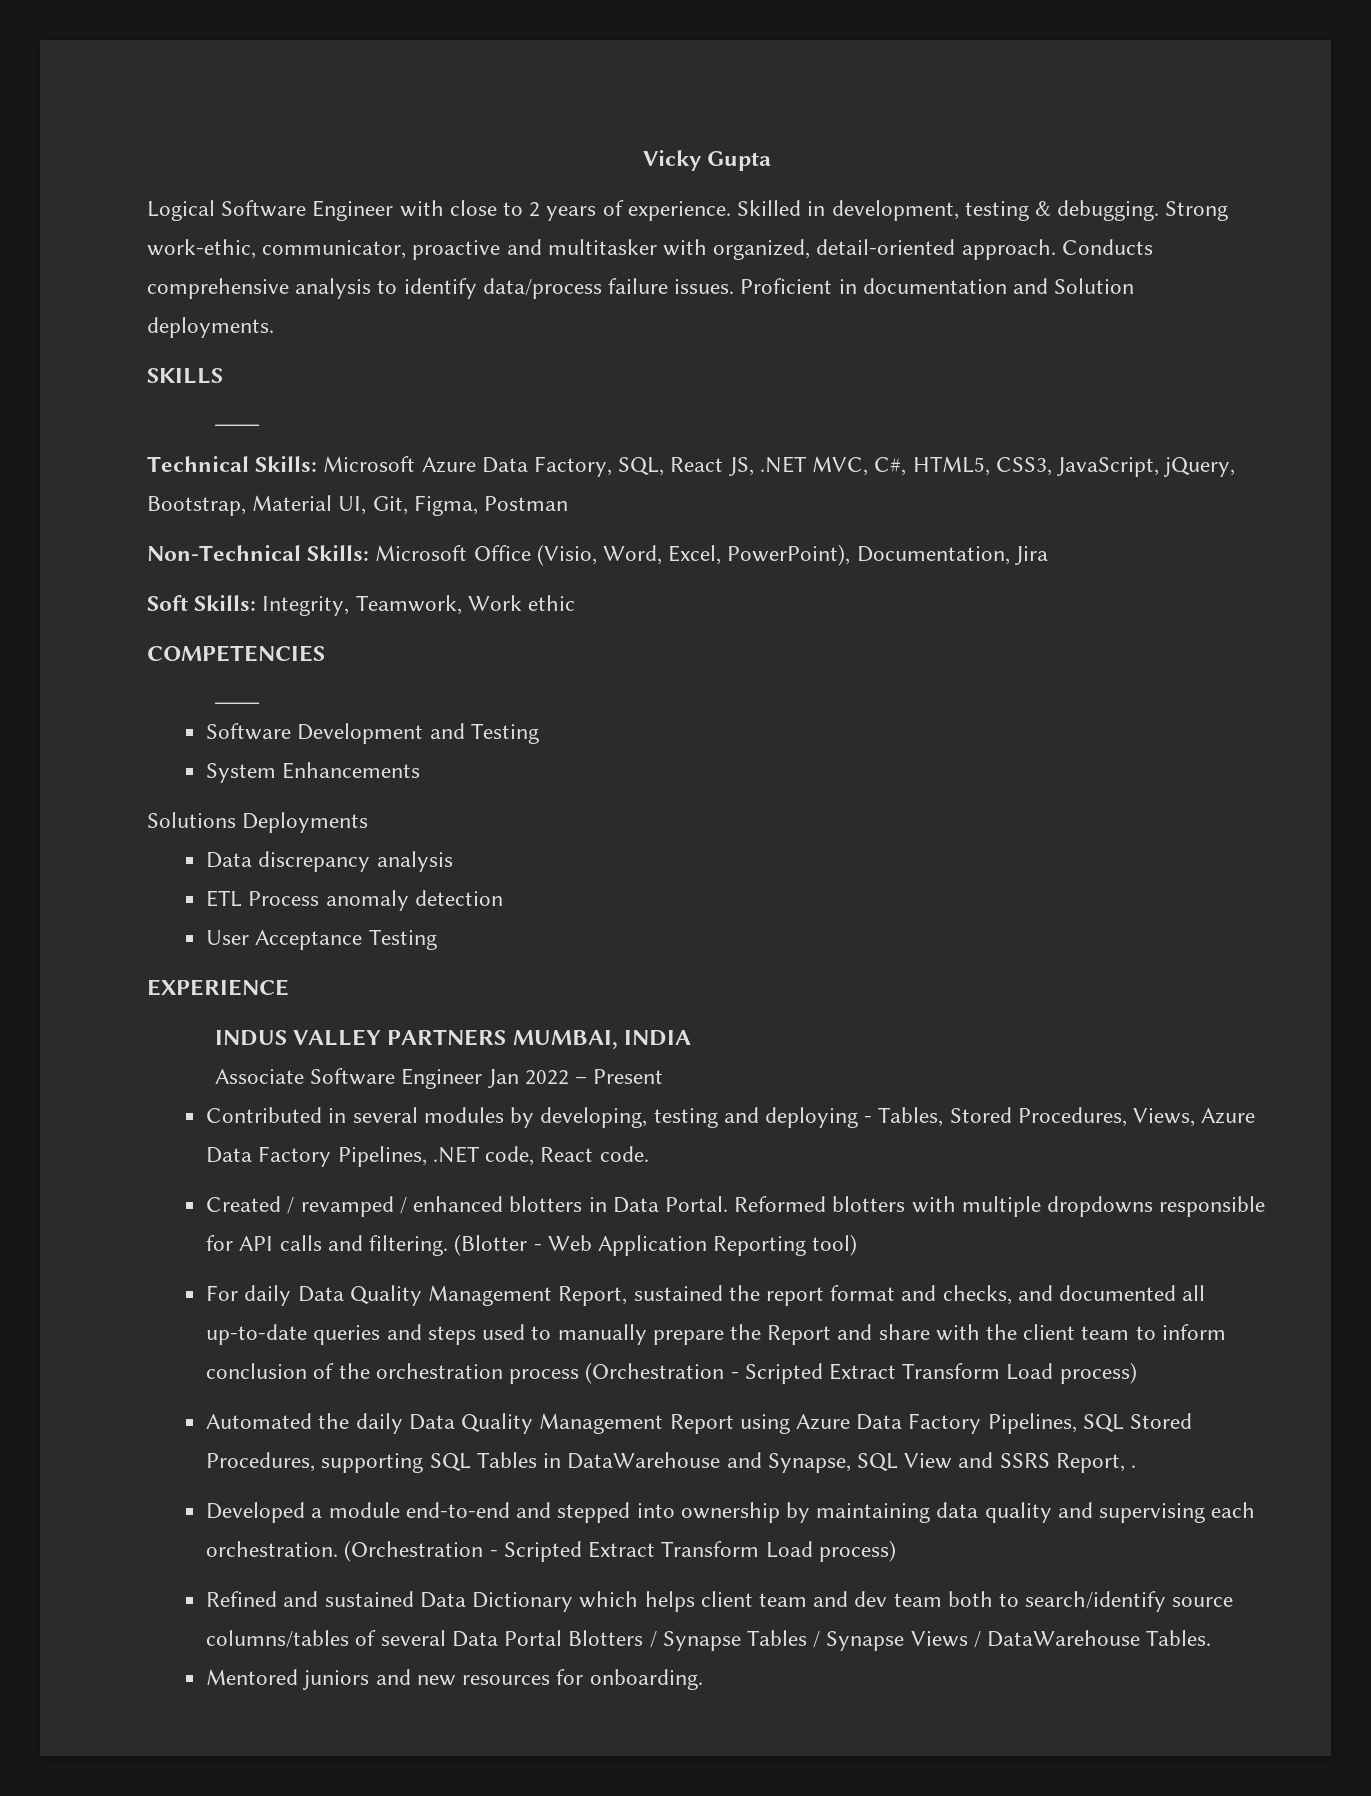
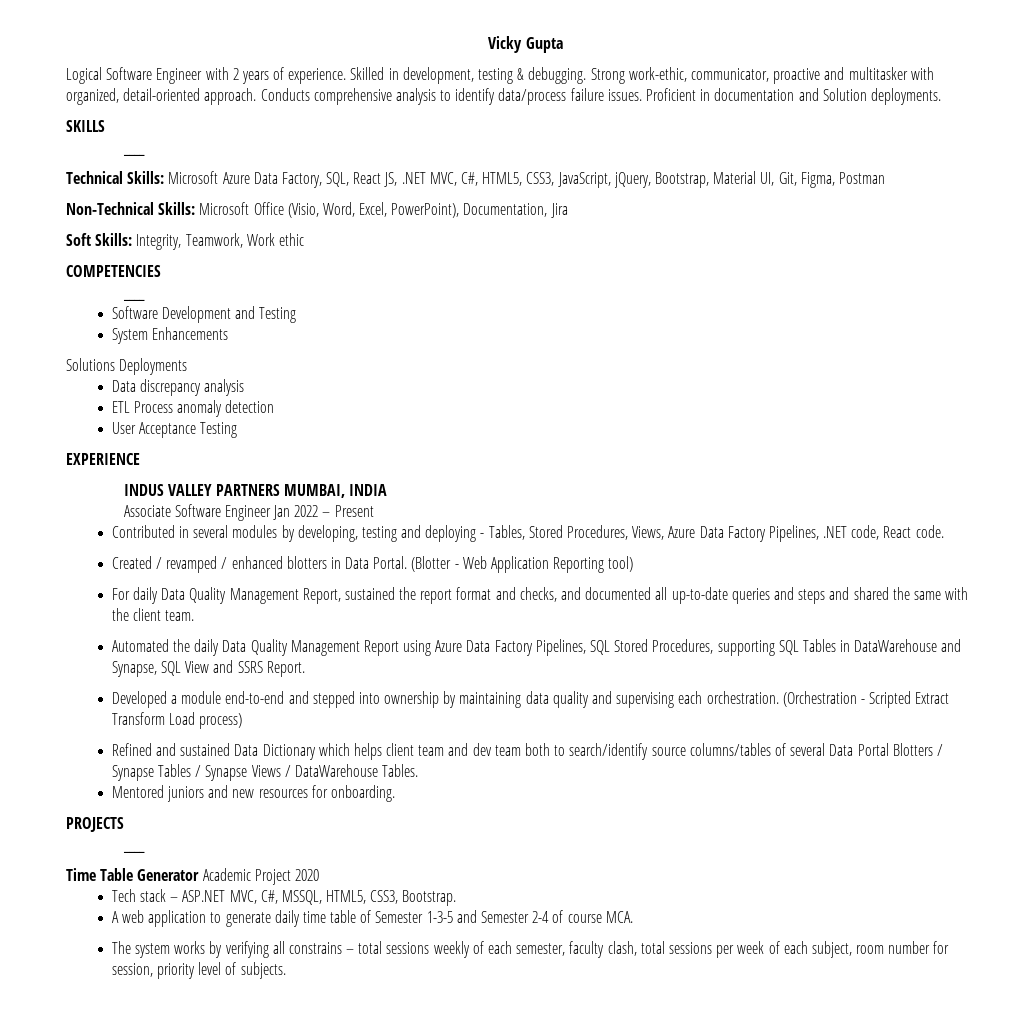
[449,200,524,216] close to -> (229, 73) none
[734,1196,1266,1217] [206,1235,449,1256] Reformed blotters with multiple dropdowns responsible for API calls and filtering. -> (408, 562) none
[482,1324,1226,1345] [206,1362,1137,1384] used to manually prepare the Report and share with the client team to inform conclusion of the orchestration process (Orchestration - Scripted Extract Transform Load process) -> [829,587,969,600] [111,608,195,621] and shared the same with the client team.
[1055,1453,1136,1473] Report, . -> [266,661,305,677] Report.
(703, 1679) none -> [66,817,124,832] [122,850,145,853] [66,868,319,885] [111,889,457,906] [111,910,633,927] [111,941,950,958] [111,962,286,979] // PROJECTS // ____ // Time Table Generator Academic Project 2020 // Tech stack – ASP.NET MVC, C#, MSSQL, HTML5, CSS3, Bootstrap. // A web application to generate daily time table of Semester 1-3-5 and Semester 2-4 of course MCA. // The system works by verifying all constrains – total sessions weekly of each semester, faculty clash, total sessions per week of each subject, room number for session, priority level of subjects.

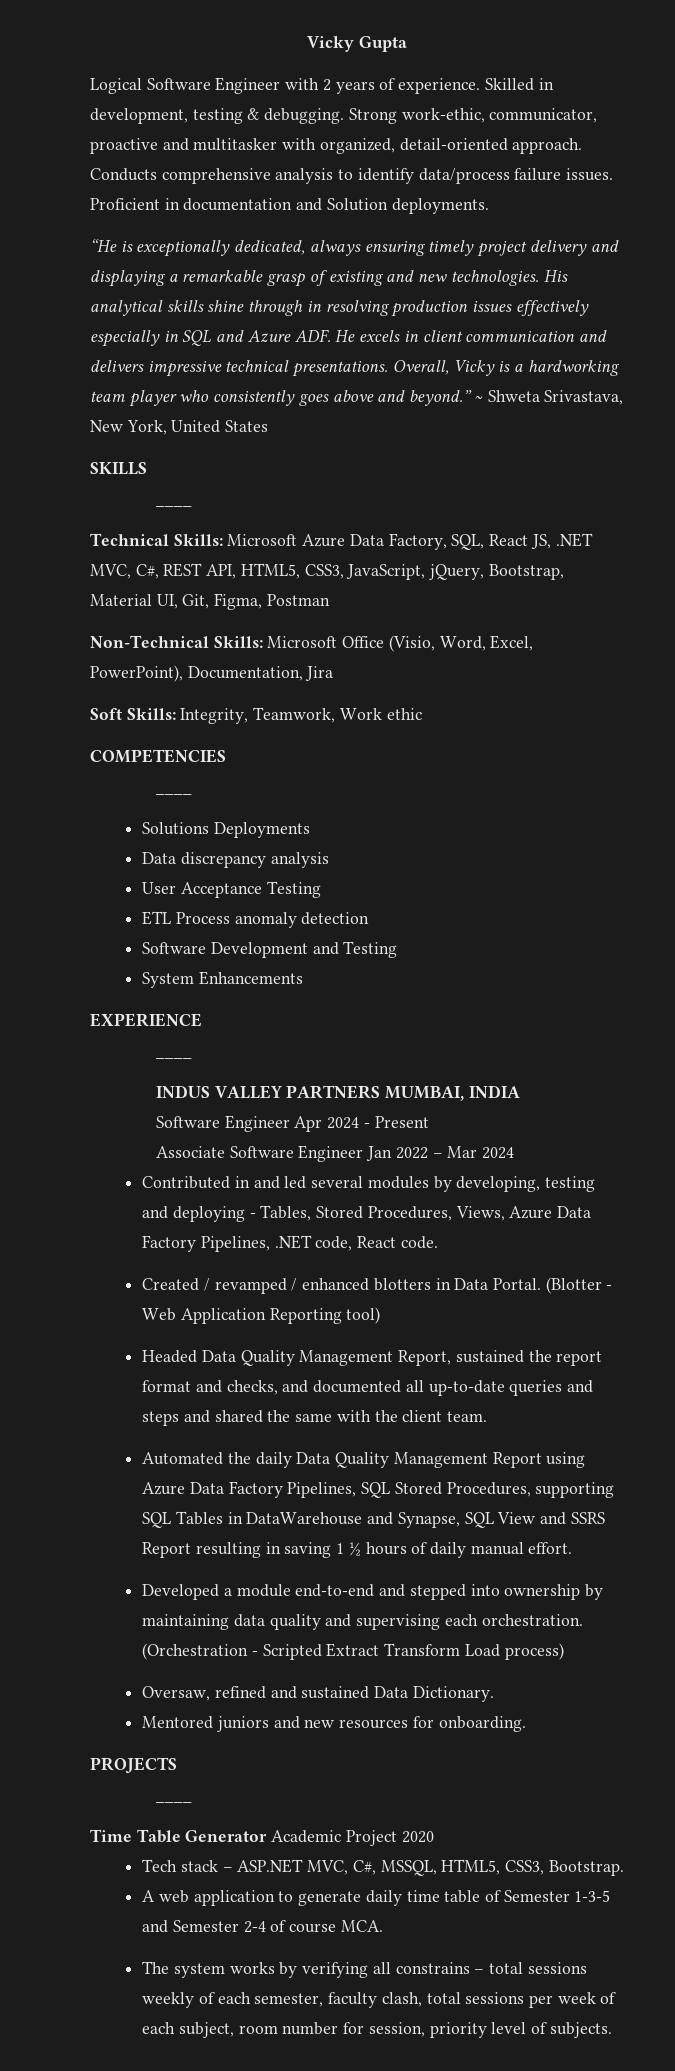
(941, 96) none -> [90,239,619,257] [90,270,568,287] [90,300,589,317] [90,329,607,347] [90,360,620,377] [90,390,624,407] [90,420,269,435] // “He is exceptionally dedicated, always ensuring timely project delivery and displaying a remarkable grasp of existing and new technologies. His analytical skills shine through in resolving production issues effectively especially in SQL and Azure ADF. He excels in client communication and delivers impressive technical presentations. Overall, Vicky is a hardworking team player who consistently goes above and beyond.” ~ Shweta Srivastava, New York, United States
(479, 179) none -> [163,563,237,579] REST API,
(145, 299) none -> [142,822,310,838] [142,852,329,868] [142,881,321,898] [142,911,370,928] // Solutions Deployments // Data discrepancy analysis // User Acceptance Testing // ETL Process anomaly detection
[66,358,188,375] [111,379,245,396] [111,400,275,417] [111,422,238,438] [66,453,140,465] Solutions Deployments // Data discrepancy analysis // ETL Process anomaly detection // User Acceptance Testing // EXPERIENCE -> [90,1013,202,1027] [155,1056,192,1059] EXPERIENCE // ____
(388, 490) none -> [155,1115,429,1132] // Software Engineer Apr 2024 - Present
[334,505,374,517] Present -> [447,1146,514,1159] Mar 2024
(189, 532) none -> [253,1176,307,1189] and led
[111,587,158,604] For daily -> [142,1350,198,1363] Headed
[266,661,305,677] Report. -> [142,1542,573,1558] Report resulting in saving 1 ½ hours of daily manual effort.
[111,743,152,756] Refined -> [142,1686,266,1701] Oversaw, refined
[262,743,943,760] [111,764,419,781] Dictionary which helps client team and dev team both to search/identify source columns/tables of several Data Portal Blotters / Synapse Tables / Synapse Views / DataWarehouse Tables. -> [412,1686,494,1702] Dictionary.

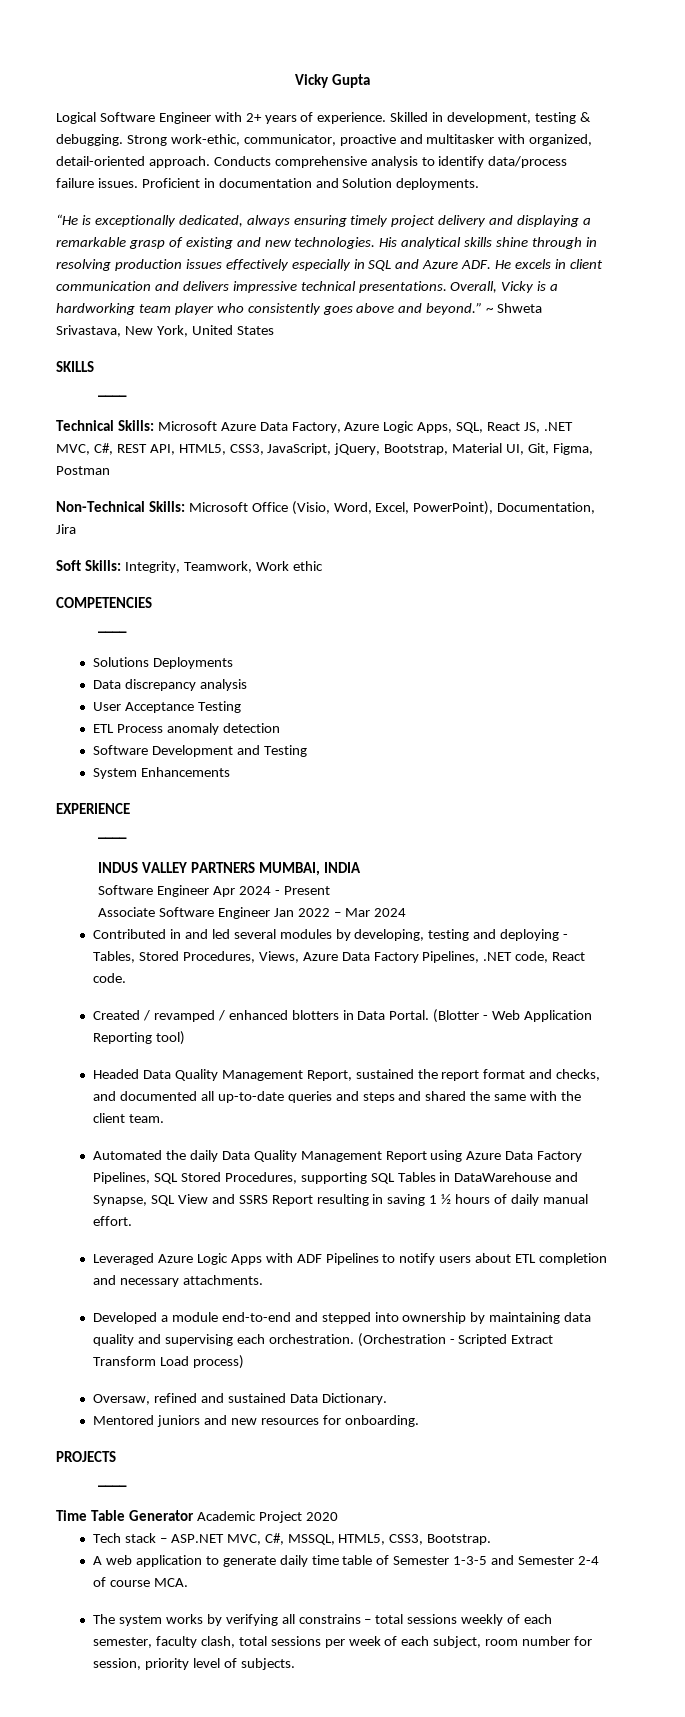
[322,79,331,91] 2 -> [245,113,262,122] 2+
(447, 541) none -> [344,421,453,433] Azure Logic Apps,
(573, 1548) none -> [93,1253,608,1265] [93,1275,263,1287] // Leveraged Azure Logic Apps with ADF Pipelines to notify users about ETL completion and necessary attachments.

